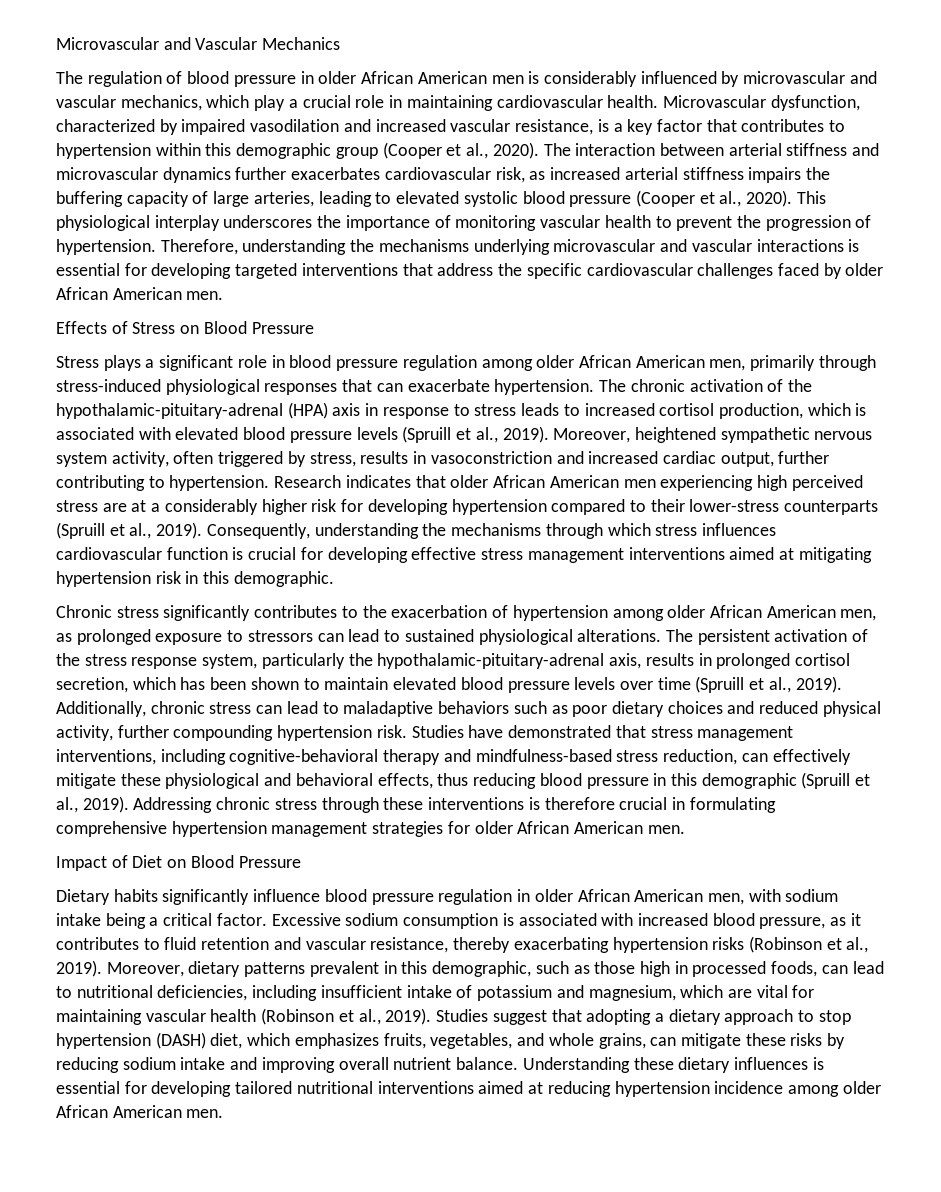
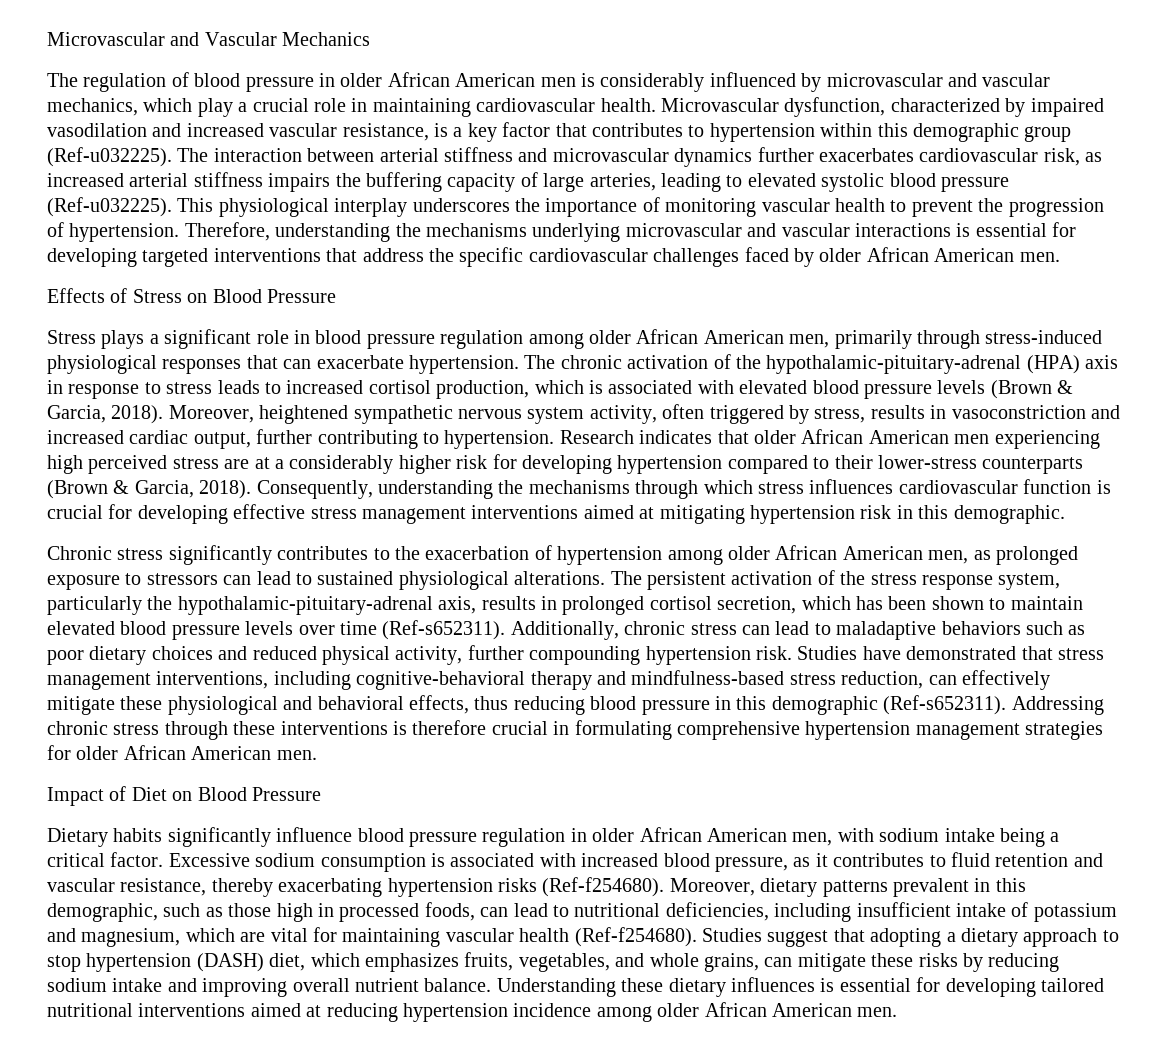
[382,142,539,159] (Cooper et al., 2020). -> [47,147,172,167] (Ref-u032225).
[635,190,793,207] (Cooper et al., 2020). -> [47,197,172,217] (Ref-u032225).
[402,426,549,443] (Spruill et al., 2019). -> [990,380,1074,399] [47,405,164,424] (Brown & Garcia, 2018).
[56,522,203,539] (Spruill et al., 2019). -> [47,480,252,499] (Brown & Garcia, 2018).
[695,676,842,693] (Spruill et al., 2019). -> [382,620,506,640] (Ref-s652311).
[801,772,871,789] [56,796,129,813] (Spruill et al., 2019). -> [883,695,1007,715] (Ref-s652311).
[748,936,869,953] [56,960,102,977] (Robinson et al., 2019). -> [542,877,665,897] (Ref-f254680).
[261,1008,432,1025] (Robinson et al., 2019). -> [574,927,697,947] (Ref-f254680).

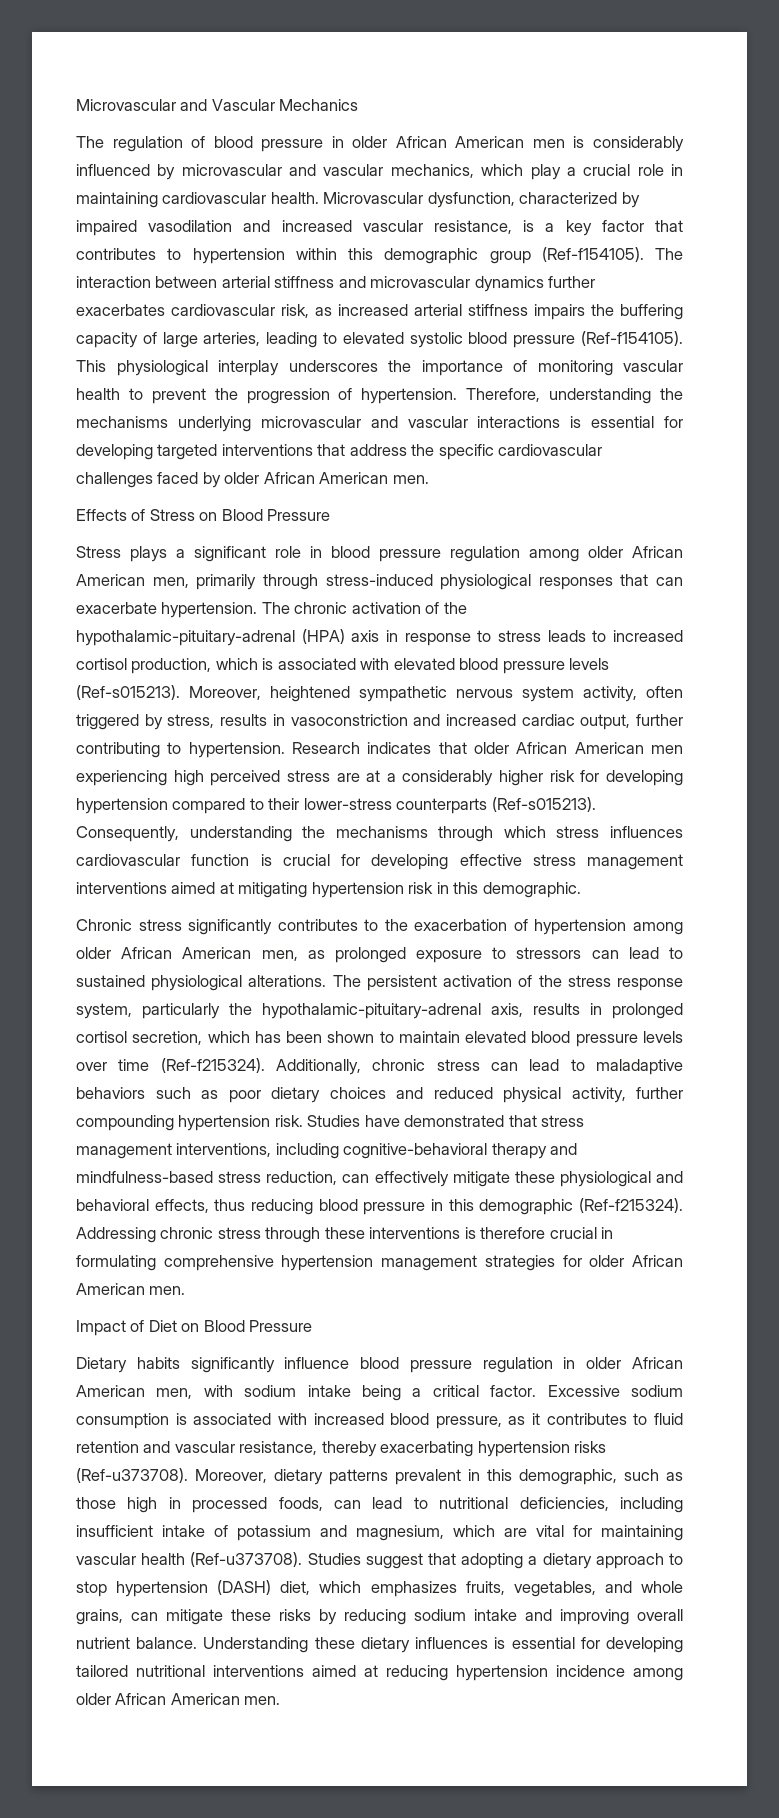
[47,147,172,167] (Ref-u032225). -> [541,247,644,262] (Ref-f154105).
[47,197,172,217] (Ref-u032225). -> [581,331,684,346] (Ref-f154105).
[990,380,1074,399] [47,405,164,424] (Brown & Garcia, 2018). -> [76,685,180,700] (Ref-s015213).
[47,480,252,499] (Brown & Garcia, 2018). -> [491,797,596,812] (Ref-s015213).
[382,620,506,640] (Ref-s652311). -> [160,1058,265,1073] (Ref-f215324).
[883,695,1007,715] (Ref-s652311). -> [579,1198,683,1213] (Ref-f215324).
[542,877,665,897] (Ref-f254680). -> [76,1468,188,1483] (Ref-u373708).
[574,927,697,947] (Ref-f254680). -> [190,1552,303,1567] (Ref-u373708).

